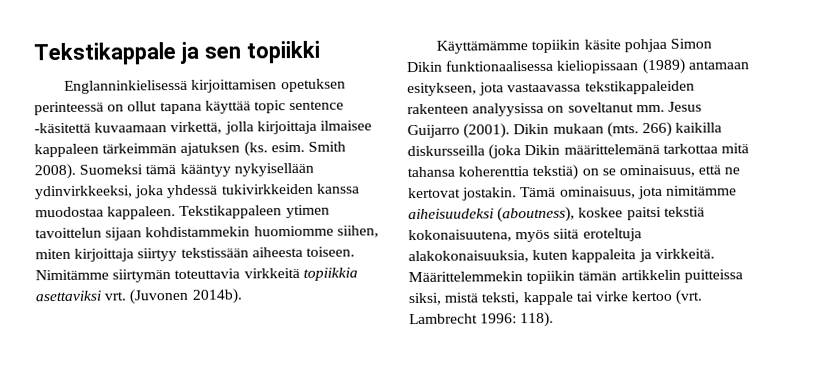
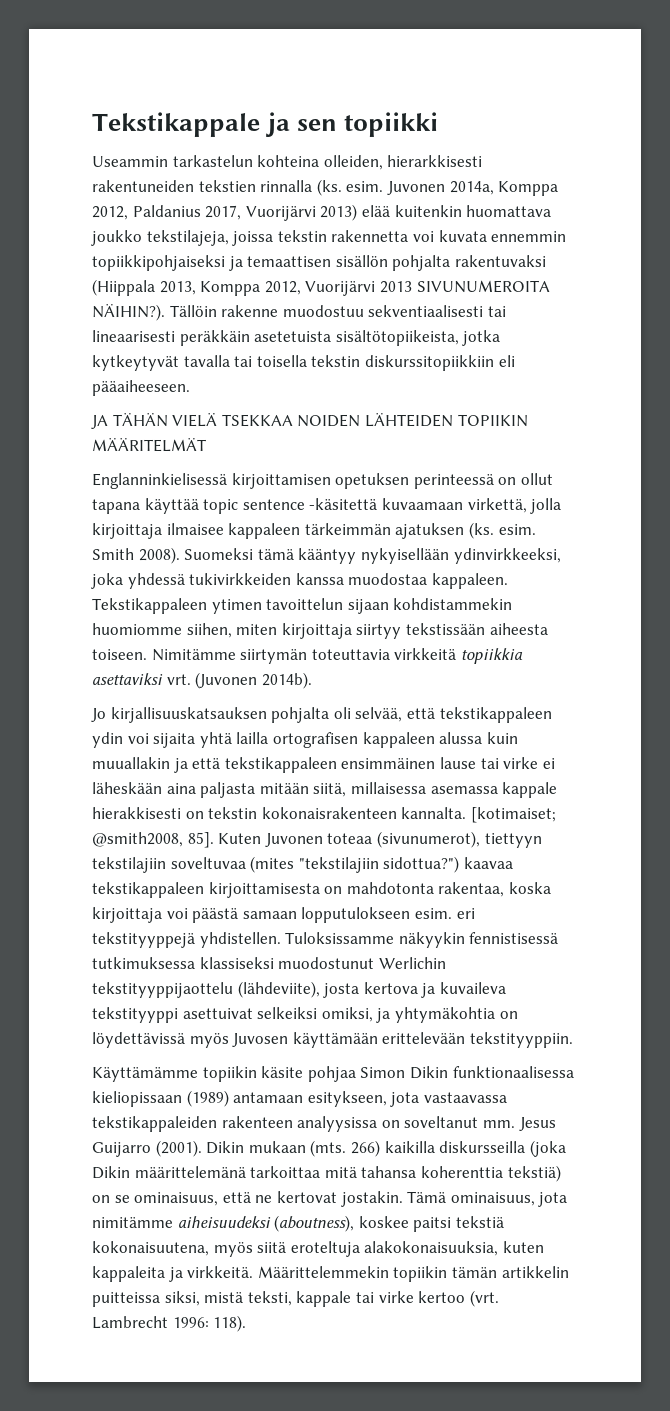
(320, 52) none -> [92,155,483,170] [92,179,559,196] [92,204,552,221] [91,230,567,246] [92,255,546,271] [92,279,550,296] [92,304,506,321] [92,330,501,346] [92,355,515,371] [92,380,190,396] [91,413,528,429] [92,438,206,452] // Useammin tarkastelun kohteina olleiden, hierarkkisesti rakentuneiden tekstien rinnalla (ks. esim. Juvonen 2014a, Komppa 2012, Paldanius 2017, Vuorijärvi 2013) elää kuitenkin huomattava joukko tekstilajeja, joissa tekstin rakennetta voi kuvata ennemmin topiikkipohjaiseksi ja temaattisen sisällön pohjalta rakentuvaksi (Hiippala 2013, Komppa 2012, Vuorijärvi 2013 SIVUNUMEROITA NÄIHIN?). Tällöin rakenne muodostuu sekventiaalisesti tai lineaarisesti peräkkäin asetetuista sisältötopiikeista, jotka kytkeytyvät tavalla tai toisella tekstin diskurssitopiikkiin eli pääaiheeseen. // JA TÄHÄN VIELÄ TSEKKAA NOIDEN LÄHTEIDEN TOPIIKIN MÄÄRITELMÄT
(242, 296) none -> [91,707,552,723] [92,732,518,748] [92,757,555,773] [92,782,558,798] [92,807,556,823] [92,831,542,848] [92,856,513,873] [92,882,551,898] [92,907,475,923] [92,932,559,948] [92,957,446,969] [92,981,506,998] [92,1007,518,1023] [92,1032,573,1048] // Jo kirjallisuuskatsauksen pohjalta oli selvää, että tekstikappaleen ydin voi sijaita yhtä lailla ortografisen kappaleen alussa kuin muuallakin ja että tekstikappaleen ensimmäinen lause tai virke ei läheskään aina paljasta mitään siitä, millaisessa asemassa kappale hierakkisesti on tekstin kokonaisrakenteen kannalta. [kotimaiset; @smith2008, 85]. Kuten Juvonen toteaa (sivunumerot), tiettyyn tekstilajiin soveltuvaa (mites "tekstilajiin sidottua?") kaavaa tekstikappaleen kirjoittamisesta on mahdotonta rakentaa, koska kirjoittaja voi päästä samaan lopputulokseen esim. eri tekstityyppejä yhdistellen. Tuloksissamme näkyykin fennistisessä tutkimuksessa klassiseksi muodostunut Werlichin tekstityyppijaottelu (lähdeviite), josta kertova ja kuvaileva tekstityyppi asettuivat selkeiksi omiksi, ja yhtymäkohtia on löydettävissä myös Juvosen käyttämään erittelevään tekstityyppiin.
[662,143,718,154] tarkottaa -> [250,1166,321,1178] tarkoittaa

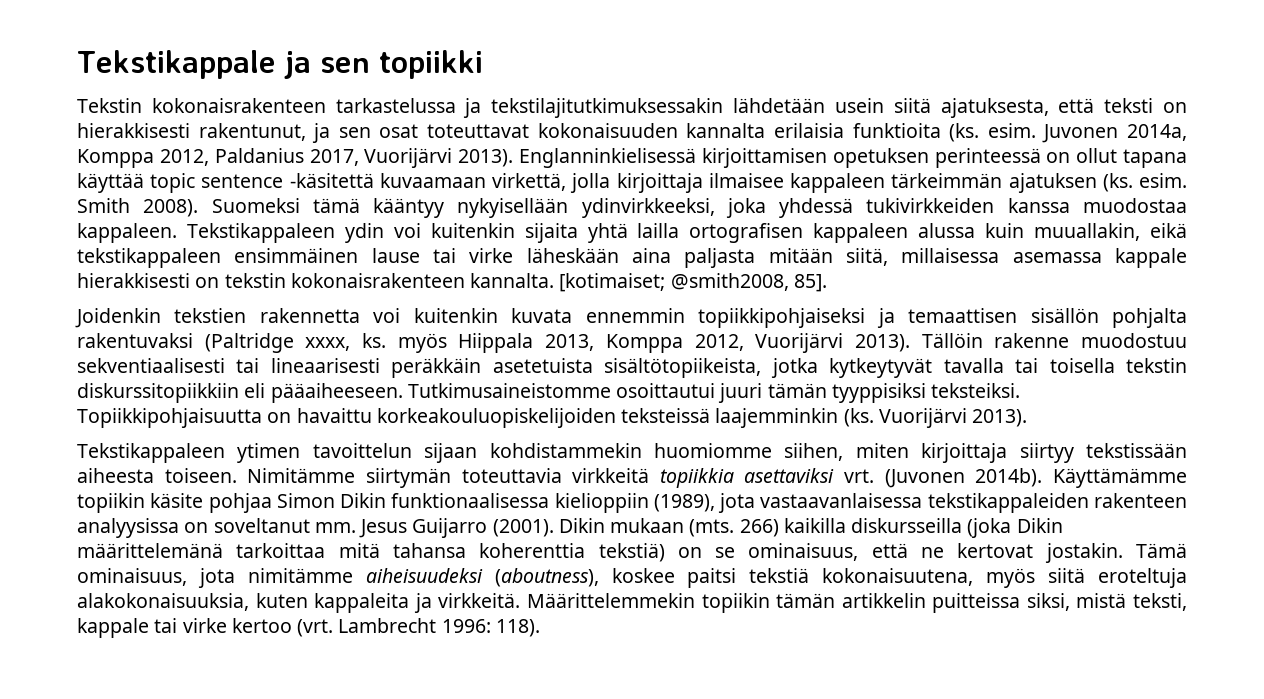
[92,155,483,170] [92,180,313,192] Useammin tarkastelun kohteina olleiden, hierarkkisesti rakentuneiden tekstien rinnalla -> [77,98,1188,118] [77,123,941,143] Tekstin kokonaisrakenteen tarkastelussa ja tekstilajitutkimuksessakin lähdetään usein siitä ajatuksesta, että teksti on hierakkisesti rakentunut, ja sen osat toteuttavat kokonaisuuden kannalta erilaisia funktioita
[320,204,552,221] [91,230,567,246] [92,255,546,271] [92,279,550,296] [92,304,506,321] [92,330,501,346] [92,355,515,371] [92,380,190,396] [91,413,528,429] [92,438,206,452] 2013) elää kuitenkin huomattava joukko tekstilajeja, joissa tekstin rakennetta voi kuvata ennemmin topiikkipohjaiseksi ja temaattisen sisällön pohjalta rakentuvaksi (Hiippala 2013, Komppa 2012, Vuorijärvi 2013 SIVUNUMEROITA NÄIHIN?). Tällöin rakenne muodostuu sekventiaalisesti tai lineaarisesti peräkkäin asetetuista sisältötopiikeista, jotka kytkeytyvät tavalla tai toisella tekstin diskurssitopiikkiin eli pääaiheeseen. // JA TÄHÄN VIELÄ TSEKKAA NOIDEN LÄHTEIDEN TOPIIKIN MÄÄRITELMÄT // -> [458,149,514,167] 2013).
(207, 606) none -> [344,223,1187,243] [77,248,1188,268] [77,273,827,292] [75,308,1187,328] [77,333,1188,353] [77,358,1188,378] [77,383,1021,403] [77,408,1028,428] [77,443,225,463] ydin voi kuitenkin sijaita yhtä lailla ortografisen kappaleen alussa kuin muuallakin, eikä tekstikappaleen ensimmäinen lause tai virke läheskään aina paljasta mitään siitä, millaisessa asemassa kappale hierakkisesti on tekstin kokonaisrakenteen kannalta. [kotimaiset; @smith2008, 85]. // Joidenkin tekstien rakennetta voi kuitenkin kuvata ennemmin topiikkipohjaiseksi ja temaattisen sisällön pohjalta rakentuvaksi (Paltridge xxxx, ks. myös Hiippala 2013, Komppa 2012, Vuorijärvi 2013). Tällöin rakenne muodostuu sekventiaalisesti tai lineaarisesti peräkkäin asetetuista sisältötopiikeista, jotka kytkeytyvät tavalla tai toisella tekstin diskurssitopiikkiin eli pääaiheeseen. Tutkimusaineistomme osoittautui juuri tämän tyyppisiksi teksteiksi. Topiikkipohjaisuutta on havaittu korkeakouluopiskelijoiden teksteissä laajemminkin (ks. Vuorijärvi 2013). // Tekstikappaleen
[91,707,552,723] [92,732,518,748] [92,757,555,773] [92,782,558,798] [92,807,556,823] [92,831,542,848] [92,856,513,873] [92,882,551,898] [92,907,475,923] [92,932,559,948] [92,957,446,969] [92,981,506,998] [92,1007,518,1023] [92,1032,573,1048] // Jo kirjallisuuskatsauksen pohjalta oli selvää, että tekstikappaleen ydin voi sijaita yhtä lailla ortografisen kappaleen alussa kuin muuallakin ja että tekstikappaleen ensimmäinen lause tai virke ei läheskään aina paljasta mitään siitä, millaisessa asemassa kappale hierakkisesti on tekstin kokonaisrakenteen kannalta. [kotimaiset; @smith2008, 85]. Kuten Juvonen toteaa (sivunumerot), tiettyyn tekstilajiin soveltuvaa (mites "tekstilajiin sidottua?") kaavaa tekstikappaleen kirjoittamisesta on mahdotonta rakentaa, koska kirjoittaja voi päästä samaan lopputulokseen esim. eri tekstityyppejä yhdistellen. Tuloksissamme näkyykin fennistisessä tutkimuksessa klassiseksi muodostunut Werlichin tekstityyppijaottelu (lähdeviite), josta kertova ja kuvaileva tekstityyppi asettuivat selkeiksi omiksi, ja yhtymäkohtia on löydettävissä myös Juvosen käyttämään erittelevään tekstityyppiin. // -> (1043, 477) none
[92,1090,507,1107] kieliopissaan (1989) antamaan esitykseen, jota vastaavassa -> [554,493,923,513] kielioppiin (1989), jota vastaavanlaisessa

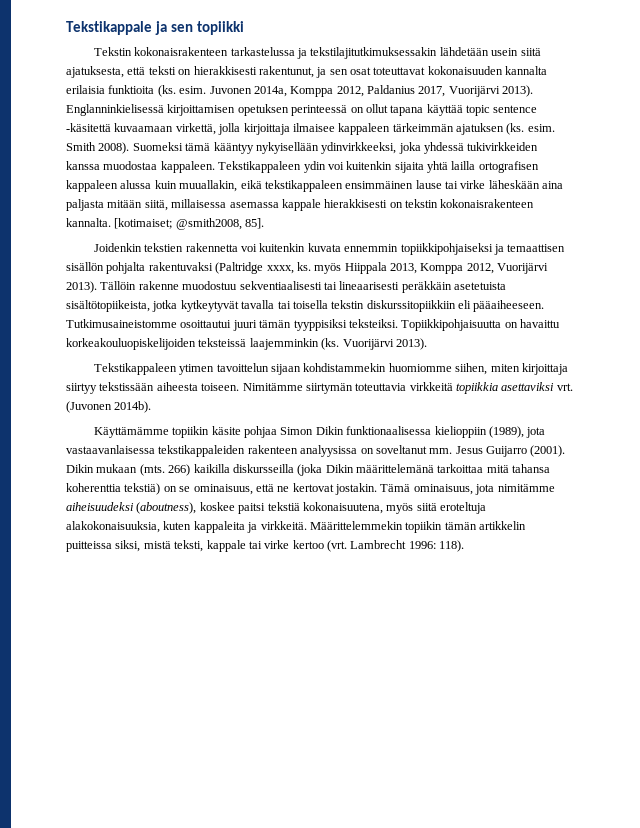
(1043, 477) none -> (152, 407) //

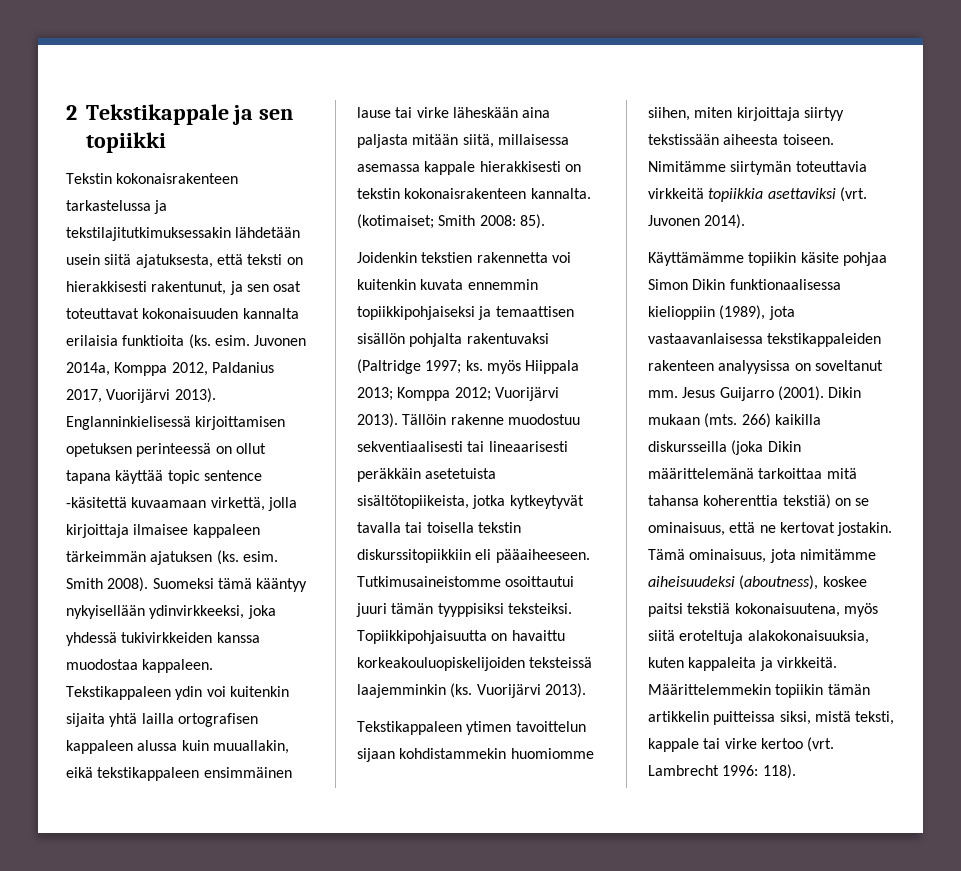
(66, 28) none -> [66,105,77,120] 2
[114,218,265,230] [kotimaiset; @smith2008, 85]. -> [357,214,545,229] (kotimaiset; Smith 2008: 85).
[266,265,294,274] xxxx, -> [425,360,462,374] 1997;
[390,263,494,274] 2013, Komppa 2012, -> [357,387,491,401] 2013; Komppa 2012;
[556,383,573,391] [66,401,152,413] vrt. (Juvonen 2014b). -> [839,187,867,202] [648,214,746,229] (vrt. Juvonen 2014).

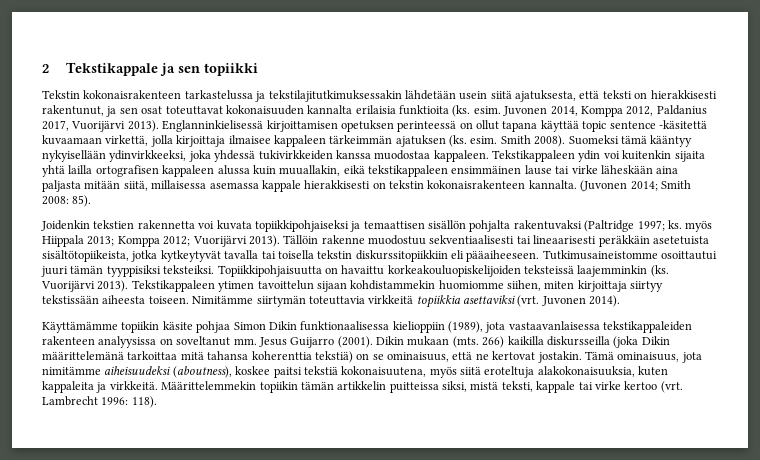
[66,362,110,376] 2014a, -> [550,106,578,116] 2014,
[357,214,434,229] (kotimaiset; -> [580,180,658,192] (Juvonen 2014;
[357,279,538,290] kuitenkin kuvata ennemmin -> [216,220,252,230] kuvata
(586, 690) // -> (129, 286) none

